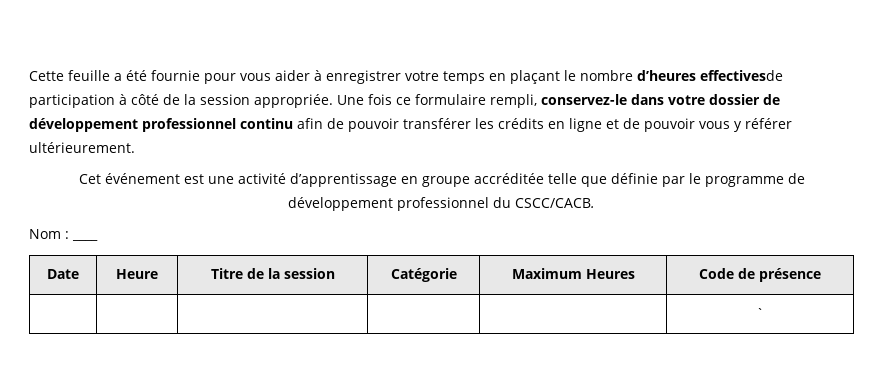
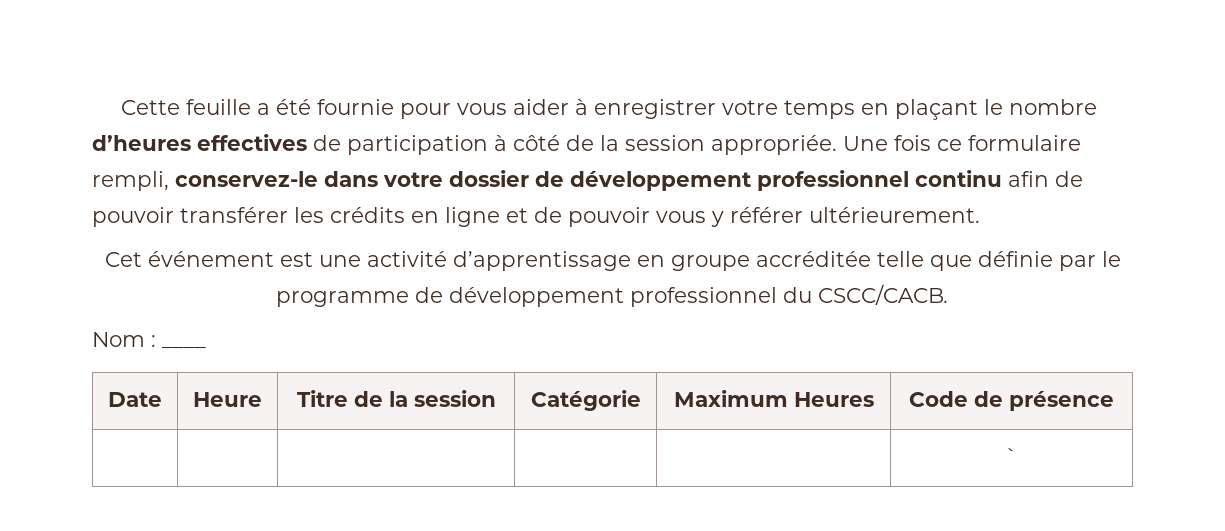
[700,70,783,81] effectivesde -> [197,134,341,151] effectives de

